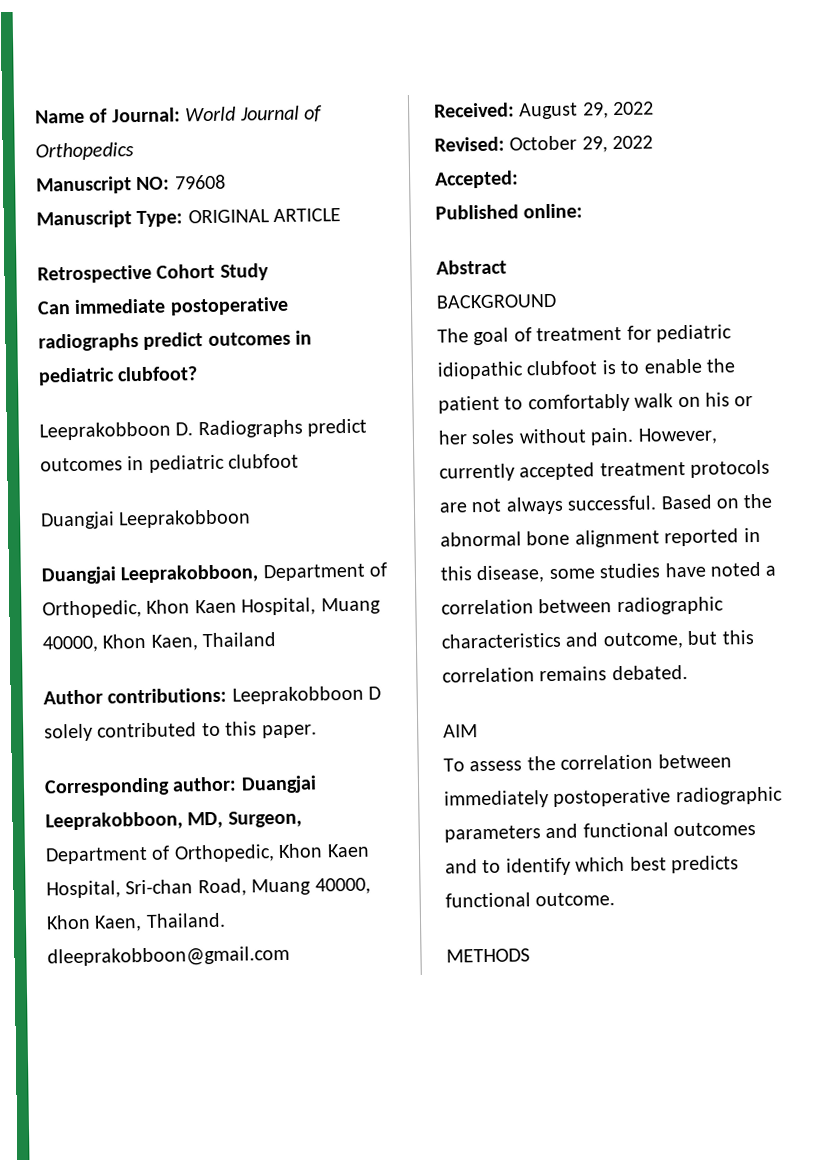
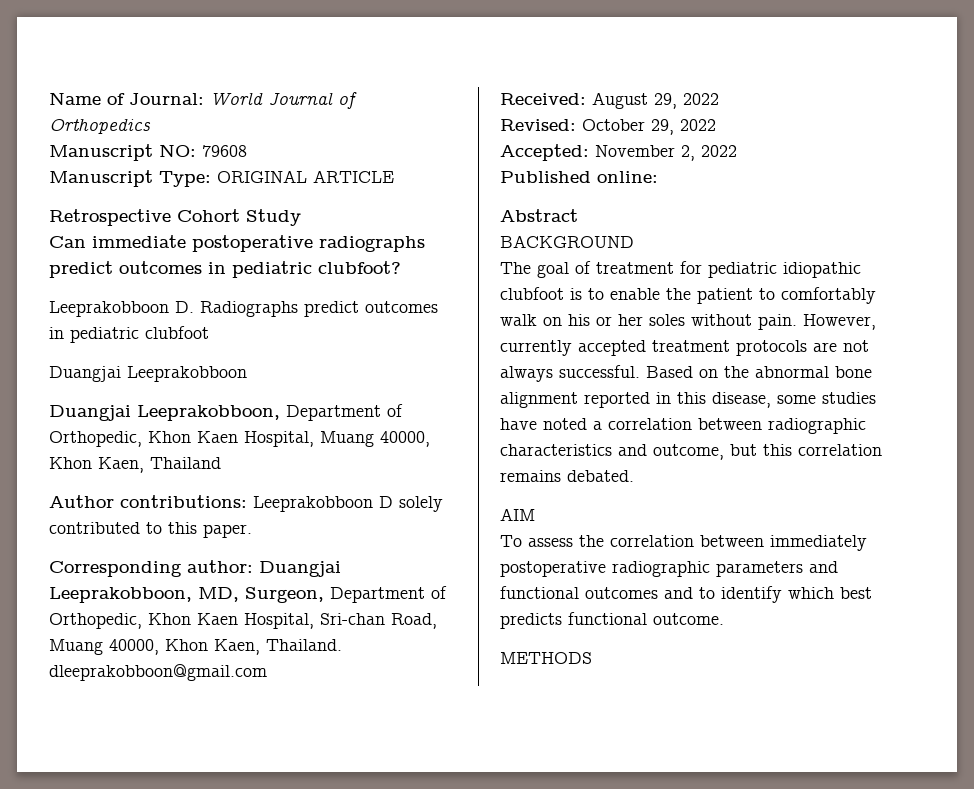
(519, 179) none -> [595,145,737,161] November 2, 2022

